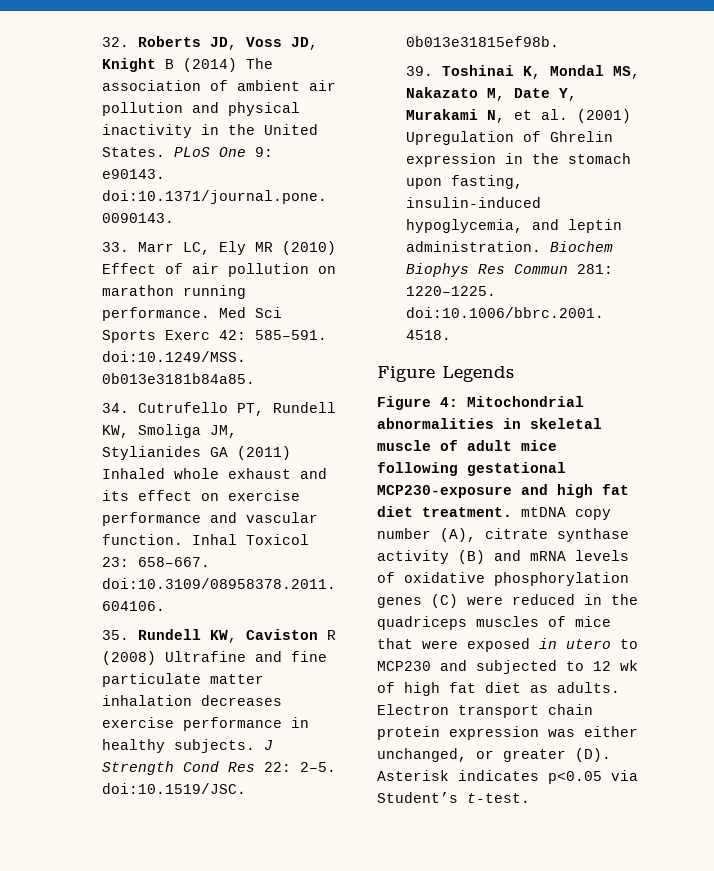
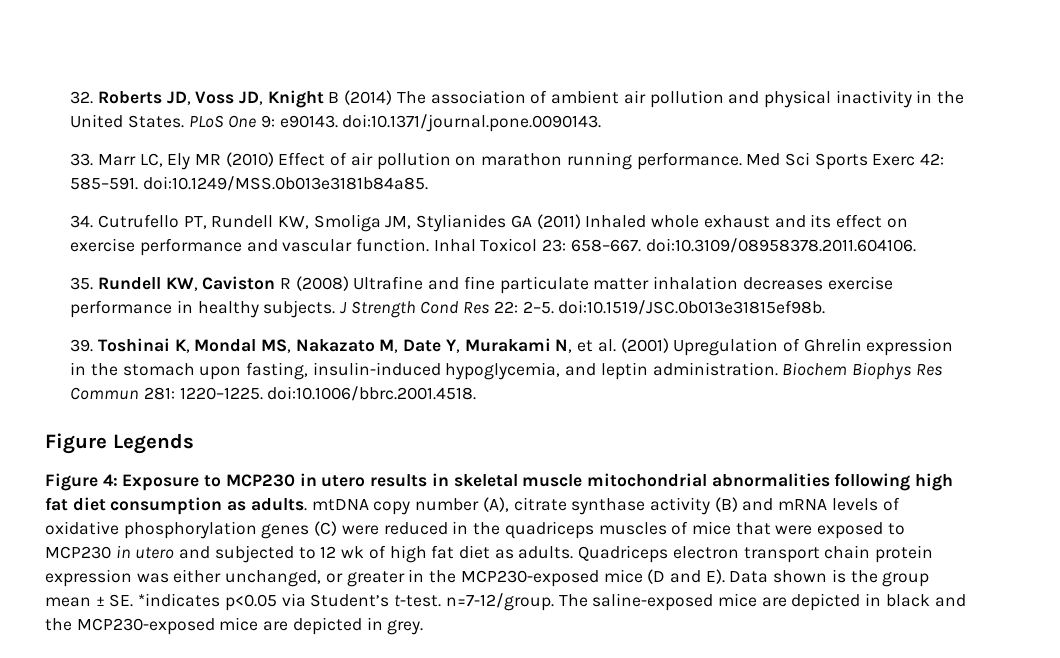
[467,396,584,407] [377,418,602,429] [377,440,557,451] [377,462,566,476] [377,484,629,498] [377,506,512,517] Mitochondrial abnormalities in skeletal muscle of adult mice following gestational MCP230-exposure and high fat diet treatment. -> [122,473,954,491] [45,497,307,515] Exposure to MCP230 in utero results in skeletal muscle mitochondrial abnormalities following high fat diet consumption as adults.
[539,638,638,649] [377,661,431,671] in utero to MCP230 -> [887,523,905,535] [45,545,175,559] to MCP230 in utero
[377,704,449,715] Electron -> [578,545,739,563] Quadriceps electron
[575,748,611,762] [377,770,638,784] [377,792,530,803] (D). Asterisk indicates p<0.05 via Student’s t-test. -> [408,569,930,587] [45,593,966,611] [45,617,424,635] in the MCP230-exposed mice (D and E). Data shown is the group mean ± SE. *indicates p<0.05 via Student’s t-test. n=7-12/group. The saline-exposed mice are depicted in black and the MCP230-exposed mice are depicted in grey.

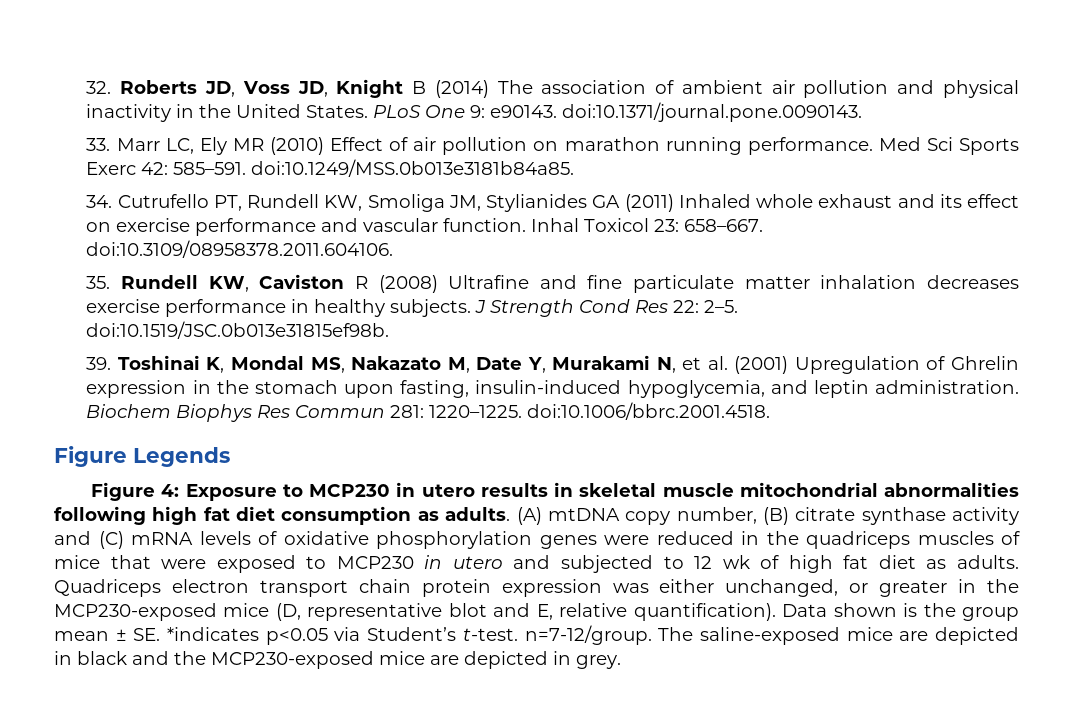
(307, 504) none -> [516,507,542,525] (A)
[415,497,509,512] number (A), -> [676,507,789,525] number, (B)
[714,497,774,512] (B) and -> [54,531,124,549] and (C)
[314,521,338,536] (C) -> (597, 542) none
[647,569,725,584] (D and E). -> [275,603,776,621] (D, representative blot and E, relative quantification).

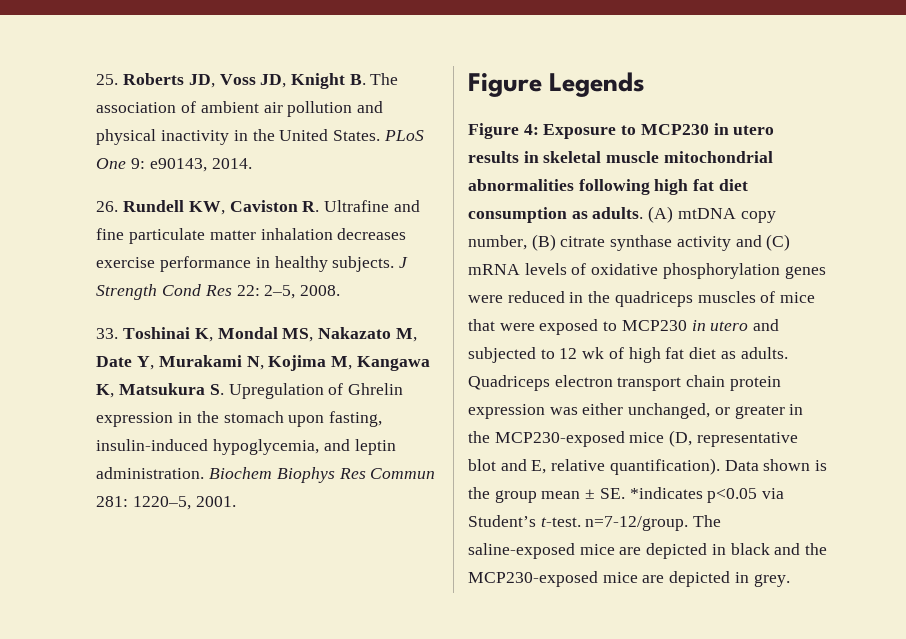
[86,81,112,94] 32. -> [96,74,119,85] 25.
[412,80,489,98] B (2014) -> [349,74,366,85] B.
[490,102,863,122] [86,137,1019,155] [86,159,575,177] [86,194,1019,212] [86,218,764,236] [86,240,394,258] [86,276,111,289] e90143. doi:10.1371/journal.pone.0090143. // 33. Marr LC, Ely MR (2010) Effect of air pollution on marathon running performance. Med Sci Sports Exerc 42: 585–591. doi:10.1249/MSS.0b013e3181b84a85. // 34. Cutrufello PT, Rundell KW, Smoliga JM, Stylianides GA (2011) Inhaled whole exhaust and its effect on exercise performance and vascular function. Inhal Toxicol 23: 658–667. doi:10.3109/08958378.2011.604106. // 35. -> [149,158,252,172] [96,201,119,212] e90143, 2014. // 26.
[354,275,438,293] R (2008) -> [302,201,320,212] R.
[704,300,739,313] [86,321,390,339] [86,357,112,370] 2–5. doi:10.1519/JSC.0b013e31815ef98b. // 39. -> [264,285,340,299] [96,328,119,339] 2–5, 2008. // 33.
[682,356,789,374] et al. (2001) -> [268,355,430,371] [96,383,224,398] Kojima M, Kangawa K, Matsukura S.
[429,402,771,420] 1220–1225. doi:10.1006/bbrc.2001.4518. -> [133,496,236,510] 1220–5, 2001.

